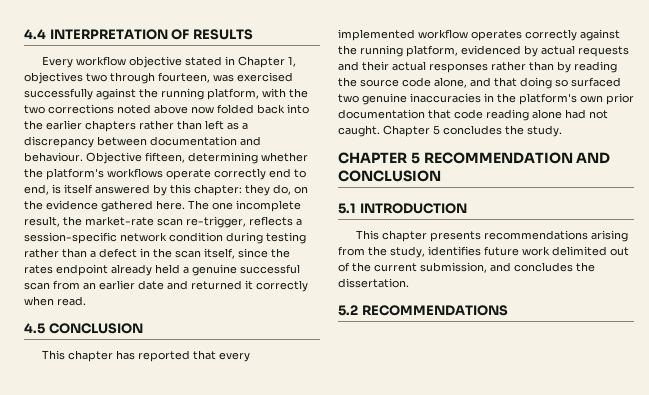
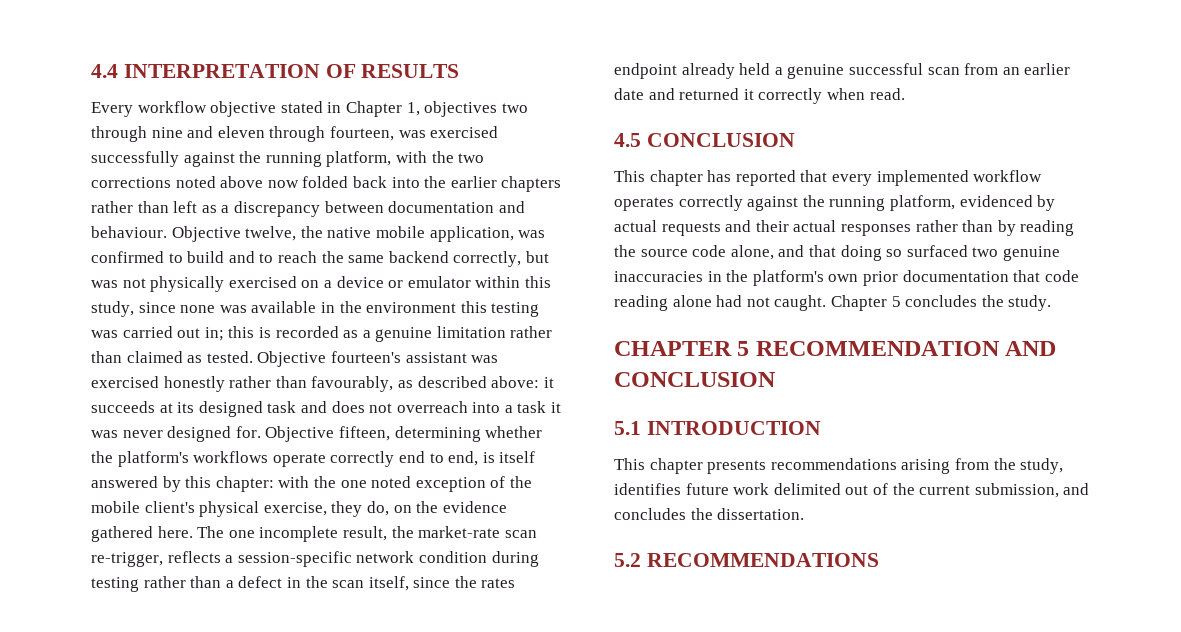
(155, 78) none -> [151,126,326,142] nine and eleven through
(142, 158) none -> [245,226,546,242] [91,251,549,267] [91,276,551,292] [91,301,540,317] [91,326,553,342] [91,351,499,367] [91,376,554,392] [91,401,562,417] [91,426,335,442] twelve, the native mobile application, was confirmed to build and to reach the same backend correctly, but was not physically exercised on a device or emulator within this study, since none was available in the environment this testing was carried out in; this is recorded as a genuine limitation rather than claimed as tested. Objective fourteen's assistant was exercised honestly rather than favourably, as described above: it succeeds at its designed task and does not overreach into a task it was never designed for. Objective
(242, 190) none -> [278,476,532,492] [91,501,327,517] with the one noted exception of the mobile client's physical exercise,

